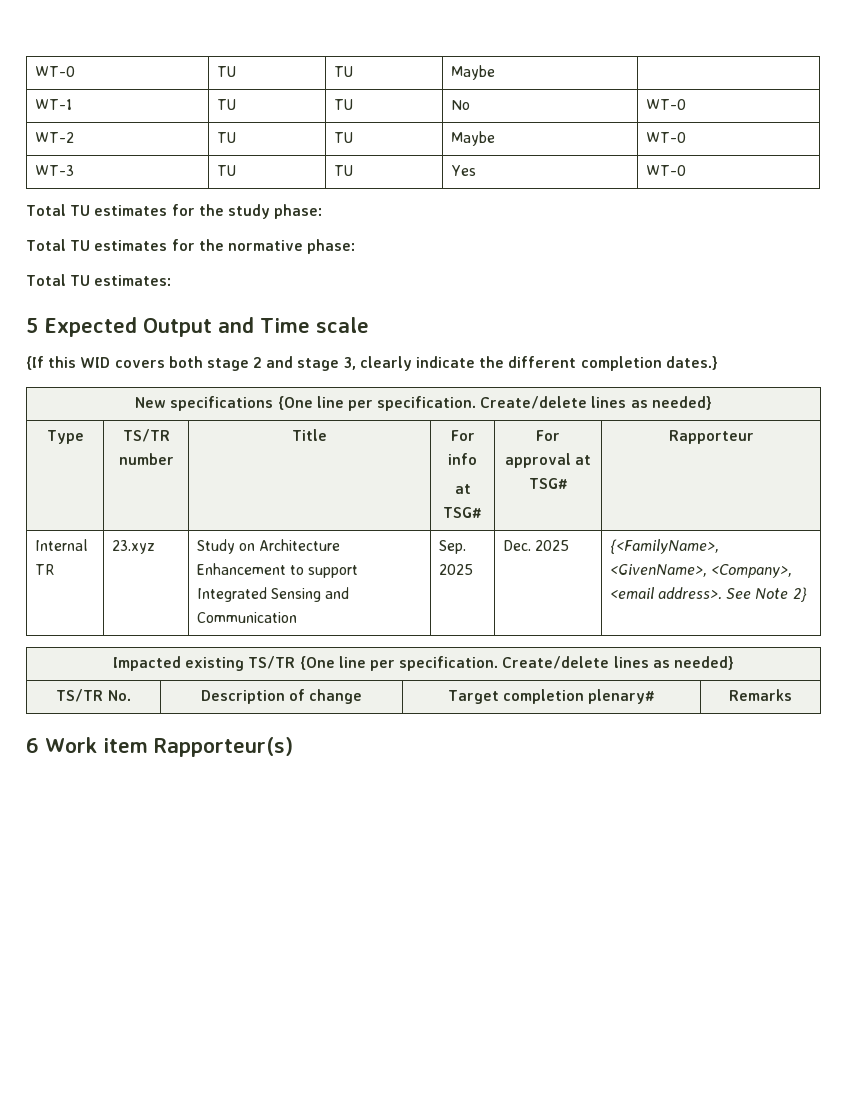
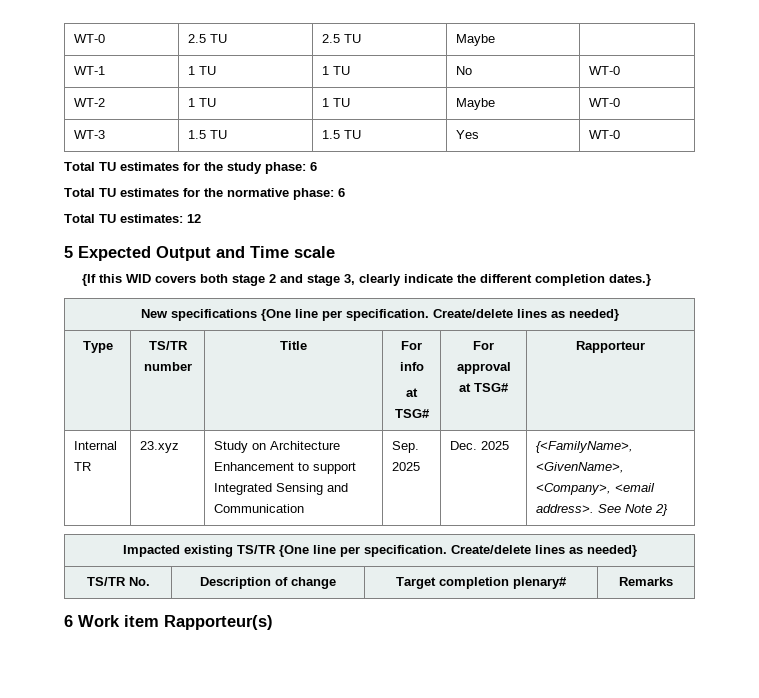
[216,66,236,77] TU | -> [187,34,227,43] [321,34,340,43] 2.5 TU | 2.5
[216,99,236,110] TU | -> [187,66,216,75] [321,66,329,75] 1 TU | 1
[216,132,236,143] TU | -> [187,98,216,107] [321,98,329,107] 1 TU | 1
[216,165,236,176] TU | -> [187,130,227,139] [321,130,340,139] 1.5 TU | 1.5
(323, 211) none -> [310,162,317,171] 6
(356, 246) none -> [338,188,345,197] 6
(172, 280) none -> [187,214,201,223] 12

